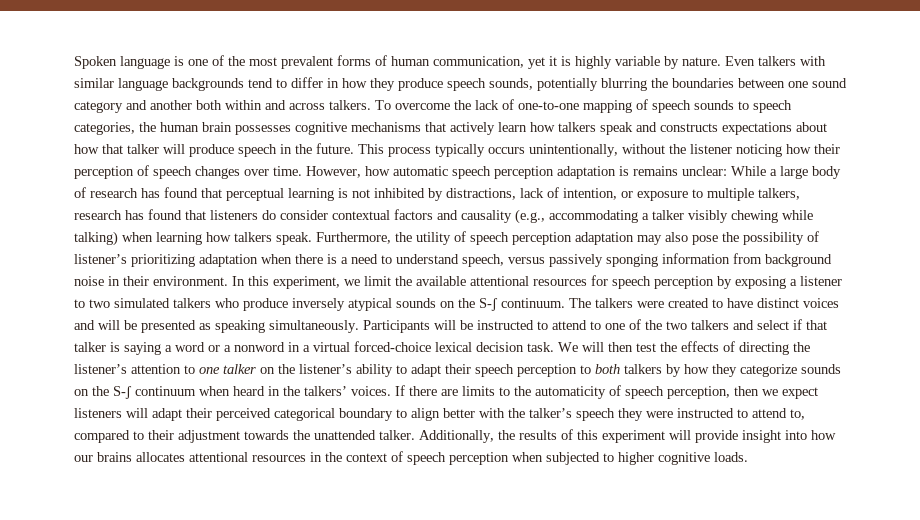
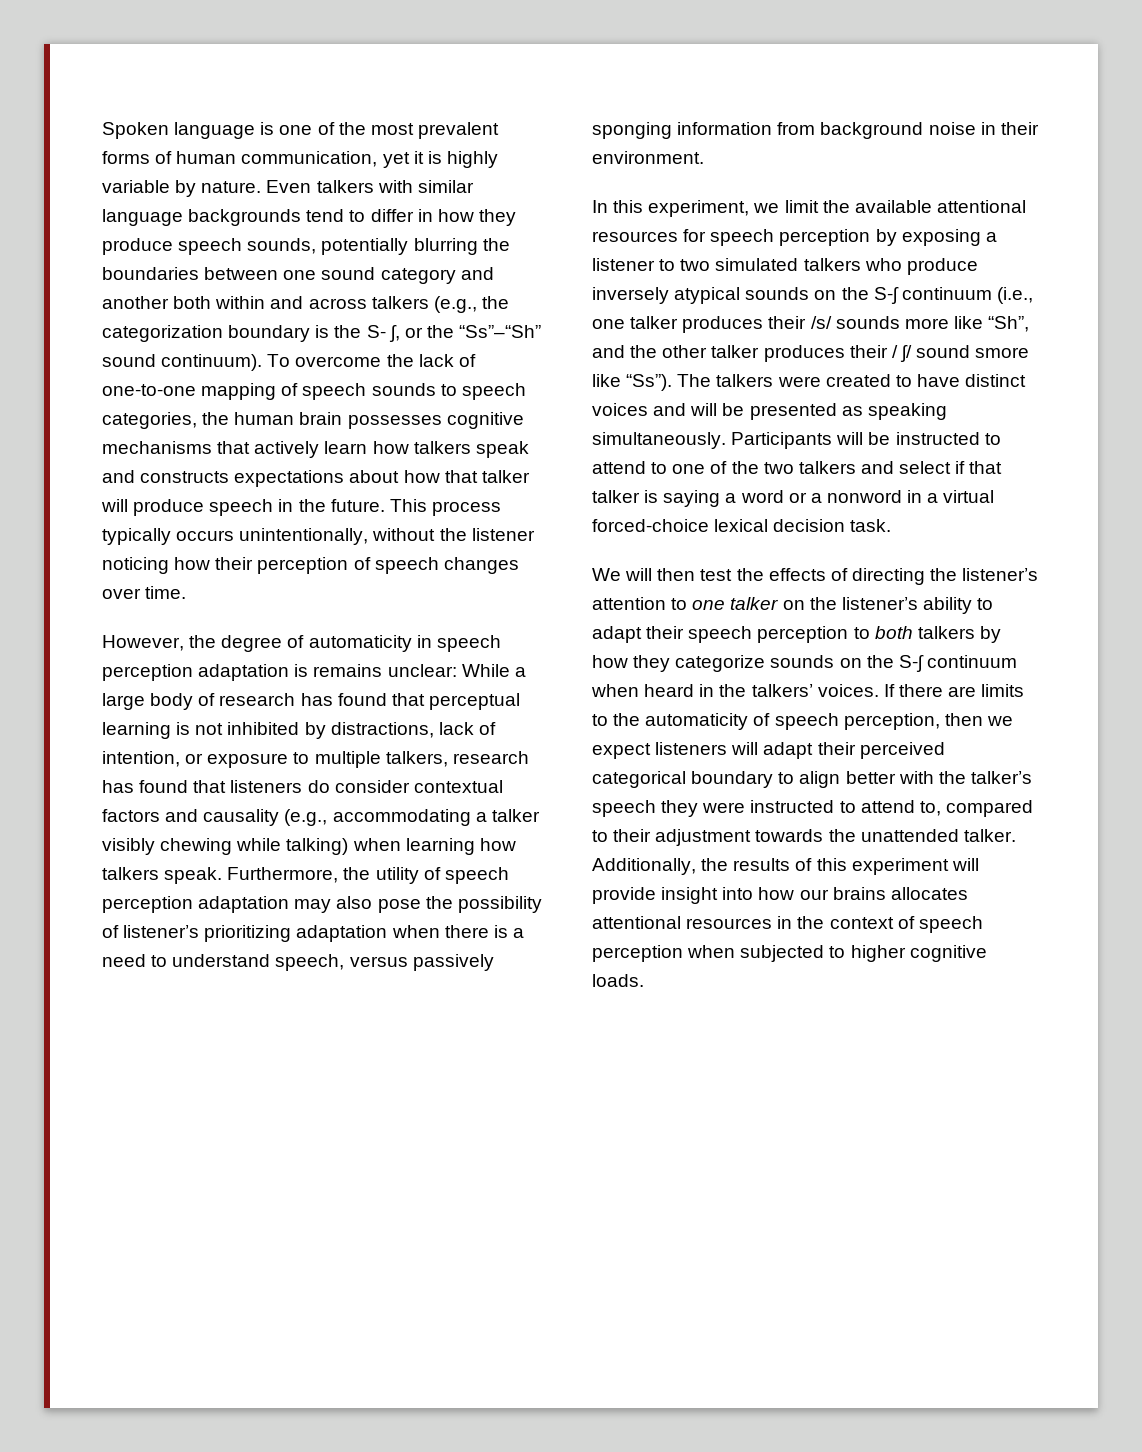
[329,100,371,110] talkers. -> [371,296,509,313] [102,325,542,342] [102,354,263,371] talkers (e.g., the categorization boundary is the S- ʃ, or the “Ss”–“Sh” sound continuum).
[306,166,448,178] However, how automatic -> [102,635,432,652] // However, the degree of automaticity in
(228, 281) none -> (704, 157) //
[501,298,565,308] continuum. -> [901,287,1033,304] [592,316,1030,333] [592,345,1030,362] [592,374,673,391] continuum (i.e., one talker produces their /s/ sounds more like “Sh”, and the other talker produces their / ʃ/ sound smore like “Ss”).
(554, 347) none -> (892, 525) //

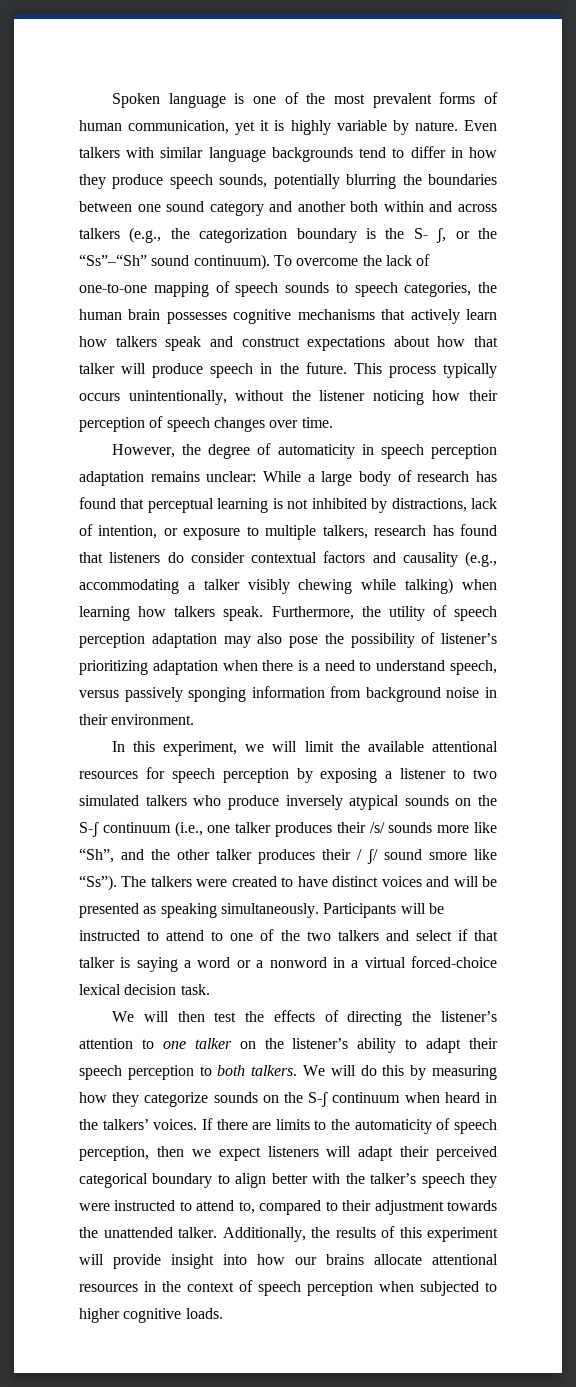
[140,471,230,483] constructs -> [241,337,300,347] construct
[294,664,309,677] is -> (144, 478) none
(780, 208) none -> [272,741,298,752] will
[917,626,1001,643] talkers by -> [251,1065,498,1080] talkers. We will do this by measuring
[890,887,968,900] allocates -> [374,1254,422,1265] allocate

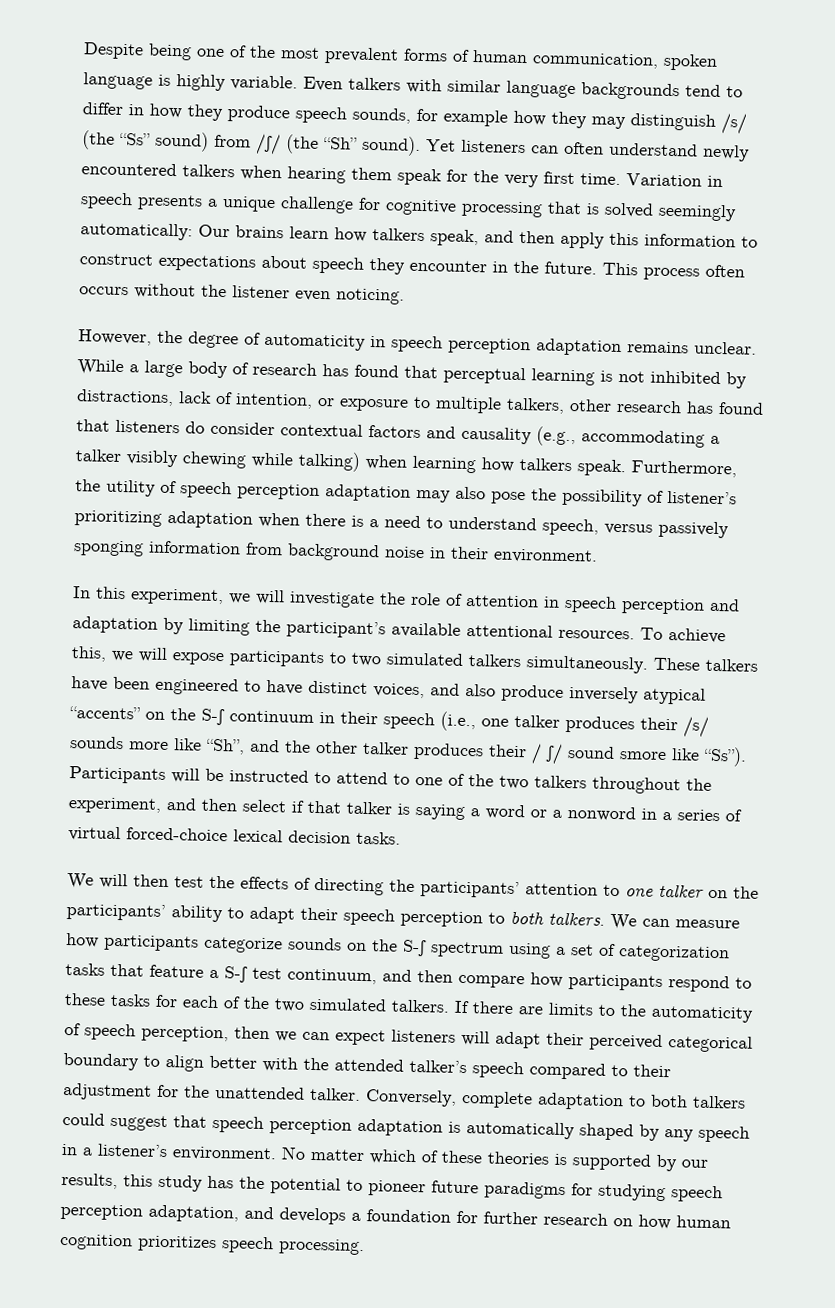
[111,93,245,108] Spoken language is -> [83,42,192,61] Despite being
[235,120,458,135] yet it is highly variable by nature. -> [663,53,718,71] [83,72,298,92] spoken language is highly variable.
[273,174,497,189] [79,201,497,216] [79,227,497,243] [79,254,431,270] [79,281,497,297] [79,309,497,324] [79,336,498,351] [79,363,254,378] potentially blurring the boundaries between one sound category and another both within and across talkers (e.g., the categorization boundary is the S- ʃ, or the “Ss”–“Sh” sound continuum). To overcome the lack of one-to-one mapping of speech sounds to speech categories, the human brain possesses cognitive mechanisms that actively learn how talkers speak and construct expectations about how that talker will produce speech -> [416,108,747,135] [82,130,750,162] [81,162,723,188] [80,192,737,222] [80,222,758,249] [79,253,487,275] for example how they may distinguish /s/ (the “Ss” sound) from /ʃ/ (the “Sh” sound). Yet listeners can often understand newly encountered talkers when hearing them speak for the very first time. Variation in speech presents a unique challenge for cognitive processing that is solved seemingly automatically: Our brains learn how talkers speak, and then apply this information to construct expectations about speech they encounter
[442,363,497,378] [79,390,498,405] [79,416,333,432] typically occurs unintentionally, without the listener noticing how their perception of speech changes over time. -> [705,264,745,278] [79,283,405,305] often occurs without the listener even noticing.
[206,471,257,482] unclear: -> [694,341,757,355] unclear.
(368, 532) none -> [569,399,612,412] other
[304,741,499,752] [79,767,498,783] [79,795,222,806] limit the available attentional resources for speech perception by exposing a listener to two simulated talkers who -> [289,591,740,615] [72,616,726,644] [71,646,758,674] [71,676,496,699] investigate the role of attention in speech perception and adaptation by limiting the participant’s available attentional resources. To achieve this, we will expose participants to two simulated talkers simultaneously. These talkers have been engineered to have distinct voices, and also
[404,795,497,806] [79,822,171,837] sounds on the S-ʃ continuum -> [69,706,435,730] “accents” on the S-ʃ continuum in their speech
[121,876,497,887] [79,903,319,918] The talkers were created to have distinct voices and will be presented as speaking simultaneously. -> (747, 756) none
[385,930,409,941] and -> [592,776,712,795] [68,797,238,814] throughout the experiment, and then
(359, 964) none -> [677,809,742,822] series of
[180,984,210,995] task. -> [356,831,401,845] tasks.
[441,1011,497,1022] listener’s -> [420,880,520,899] participants’
[292,1038,349,1049] listener’s -> [66,903,166,921] participants’
[330,1065,498,1080] [79,1092,140,1107] will do this by measuring how they -> [642,918,740,929] [66,933,199,952] can measure how participants
[332,1092,497,1103] [79,1119,198,1130] continuum when heard in the talkers’ voices. -> [430,941,730,963] [65,963,752,993] [64,992,450,1013] spectrum using a set of categorization tasks that feature a S-ʃ test continuum, and then compare how participants respond to these tasks for each of the two simulated talkers.
(211, 1153) none -> [302,1031,330,1041] can
(365, 1178) none -> [334,1058,404,1072] attended
[470,1173,498,1188] [79,1200,255,1214] they were instructed to attend to, -> (524, 1070) none
[447,1200,498,1211] towards -> [157,1084,179,1098] for
[222,1226,498,1242] [79,1254,498,1269] [79,1280,497,1296] [79,1308,223,1323] Additionally, the results of this experiment will provide insight into how our brains allocate attentional resources in the context of speech perception when subjected to higher cognitive loads. -> [365,1089,746,1111] [62,1112,750,1143] [61,1143,708,1172] [61,1172,723,1203] [60,1203,731,1230] [59,1233,365,1256] Conversely, complete adaptation to both talkers could suggest that speech perception adaptation is automatically shaped by any speech in a listener’s environment. No matter which of these theories is supported by our results, this study has the potential to pioneer future paradigms for studying speech perception adaptation, and develops a foundation for further research on how human cognition prioritizes speech processing.

